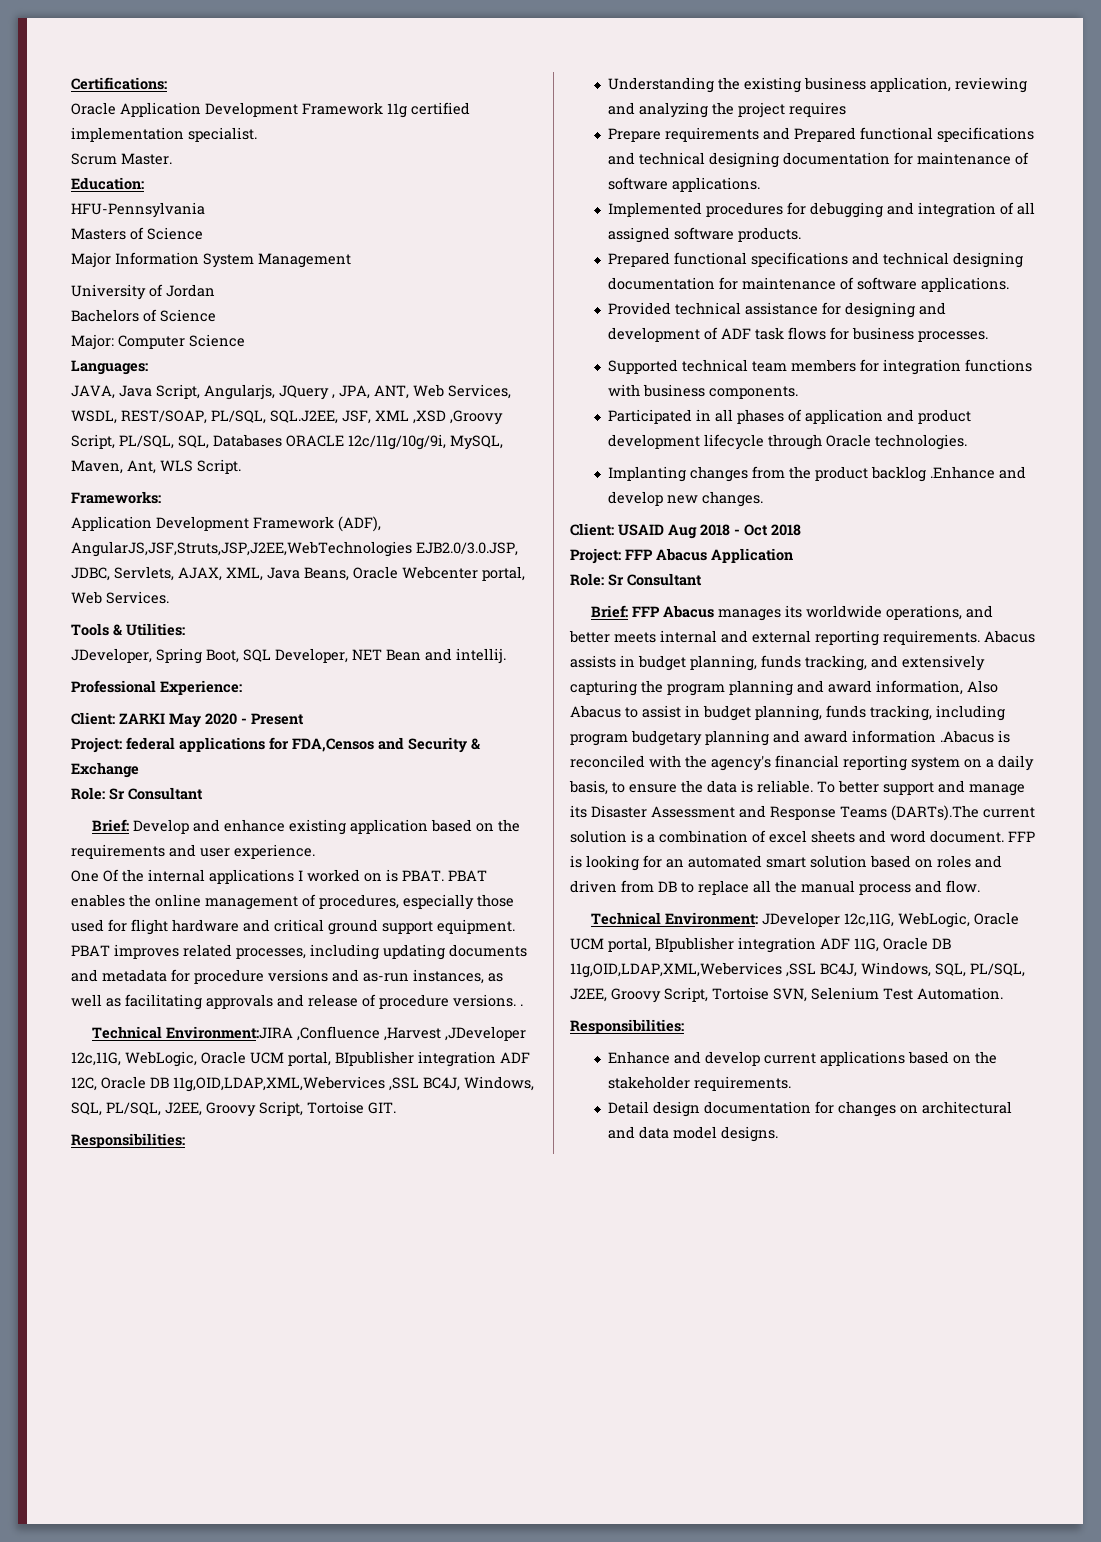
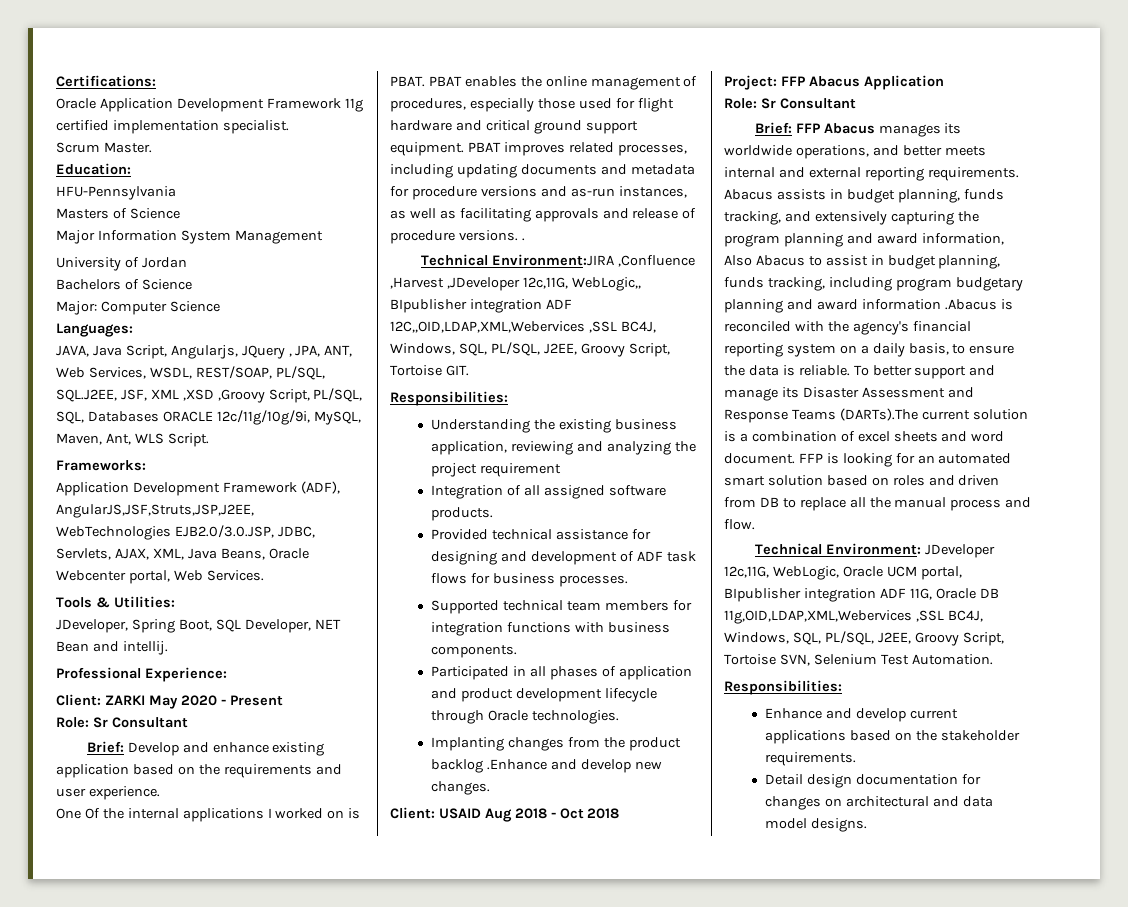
[71,737,481,753] [71,762,139,778] // Project: federal applications for FDA,Censos and Security & Exchange -> (283, 700) none
[125,1051,530,1067] [71,1076,385,1092] WebLogic, Oracle UCM portal, BIpublisher integration ADF 12C, Oracle DB 11g,OID,LDAP,XML,Webervices -> [571,277,641,291] [390,299,572,313] [390,321,585,333] WebLogic,, BIpublisher integration ADF 12C,,OID,LDAP,XML,Webervices
[788,102,846,117] [607,127,1034,142] [607,152,1029,168] [607,177,760,192] [607,202,996,218] requires // Prepare requirements and Prepared functional specifications and technical designing documentation for maintenance of software applications. // Implemented procedures for debugging and integration -> [480,463,562,477] [431,485,504,499] requirement // Integration
[607,252,1023,268] [607,277,1009,292] // Prepared functional specifications and technical designing documentation for maintenance of software applications. -> (494, 514) none

